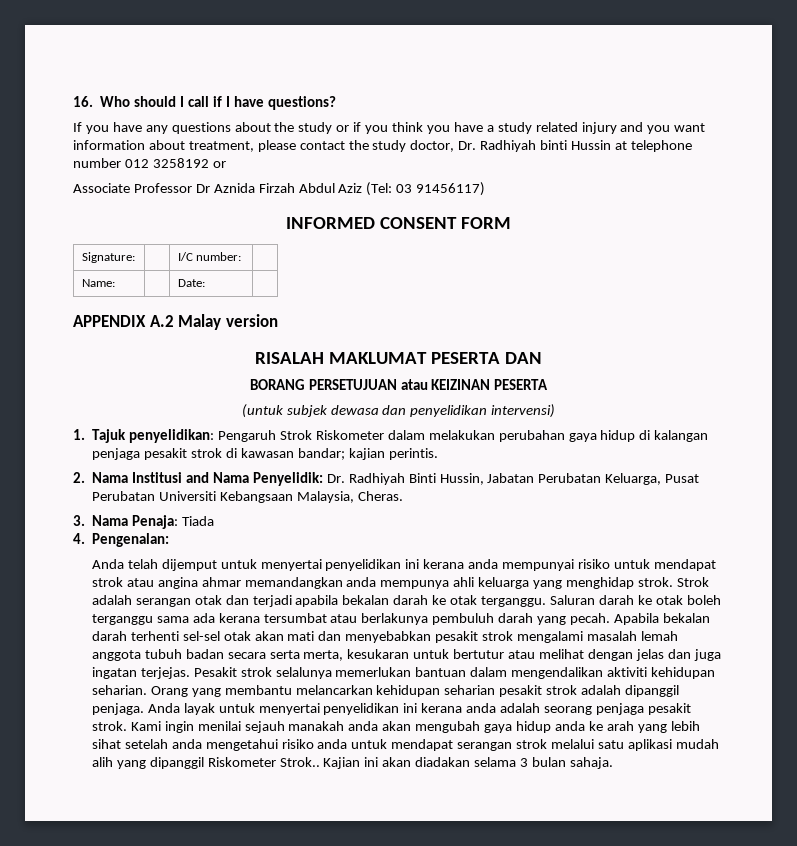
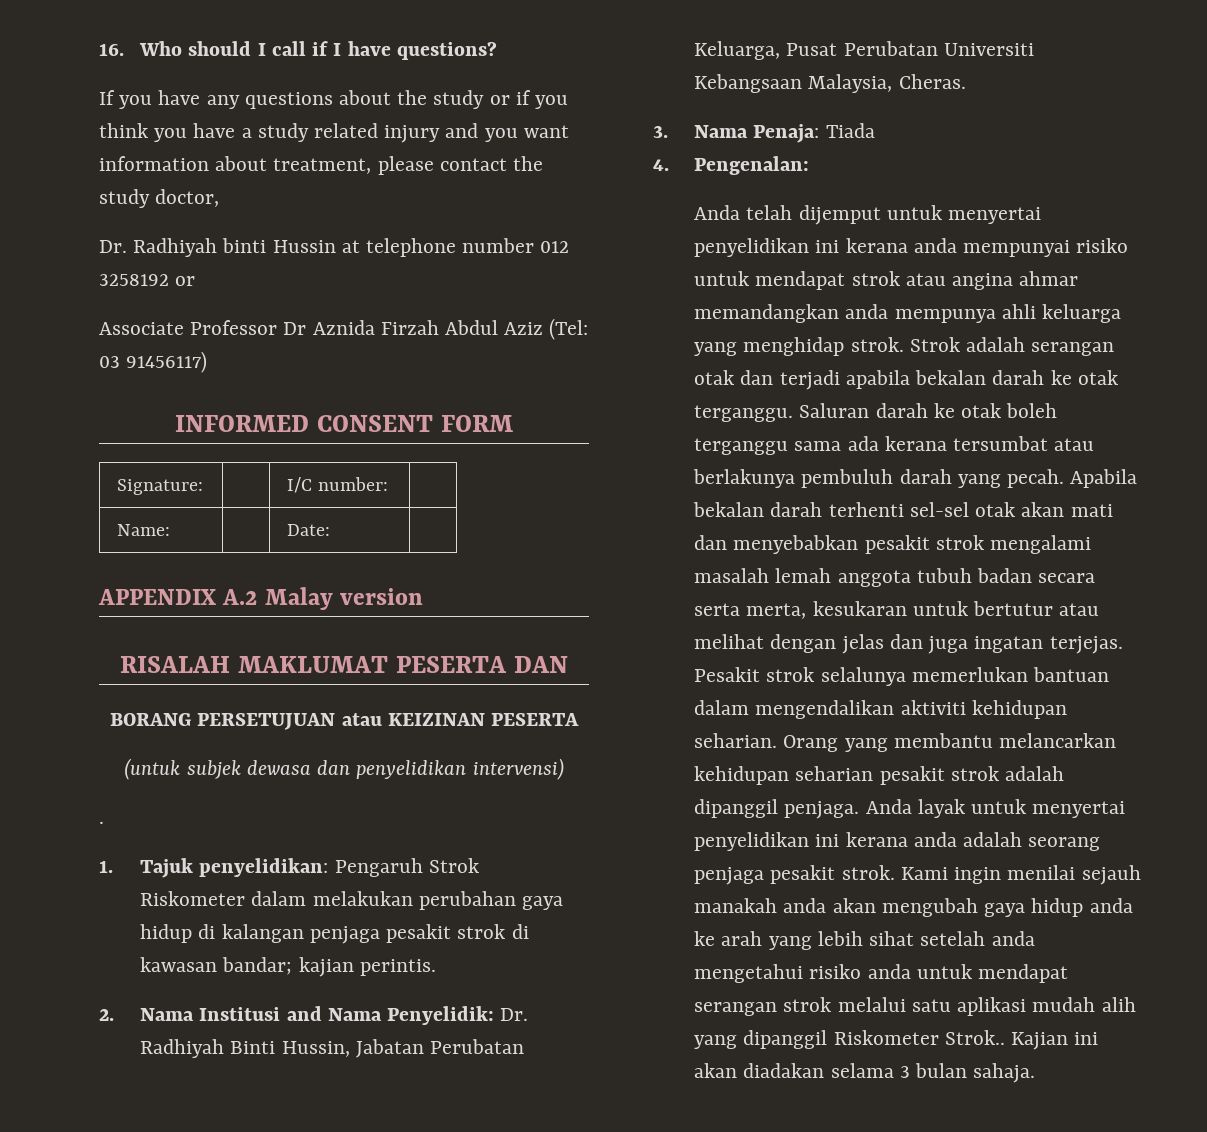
(455, 146) none -> (220, 198) //
(556, 411) none -> [99,821,104,824] // .

